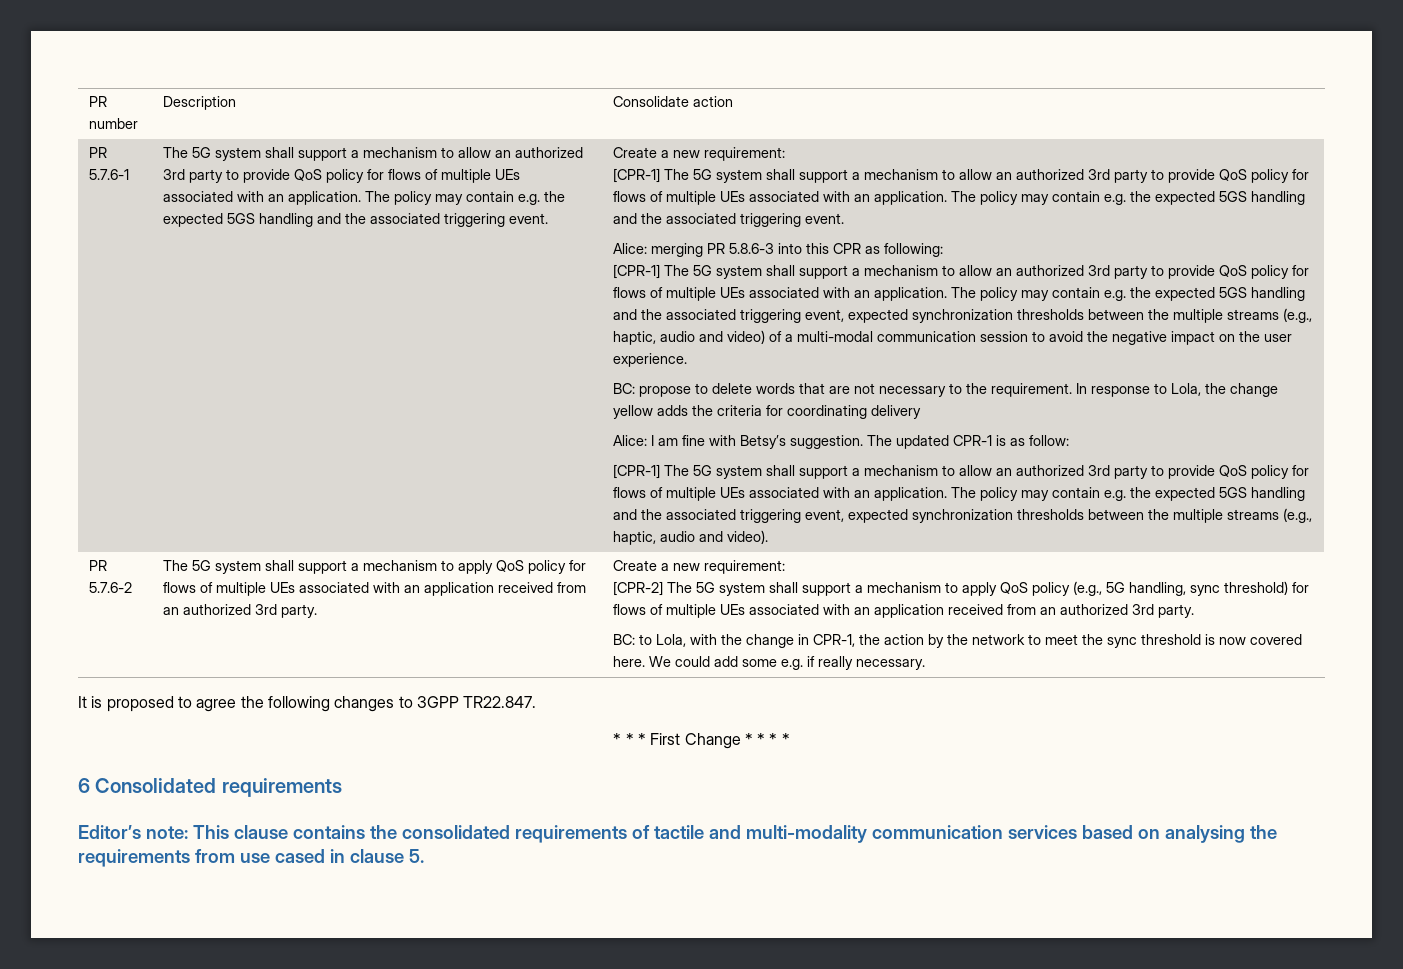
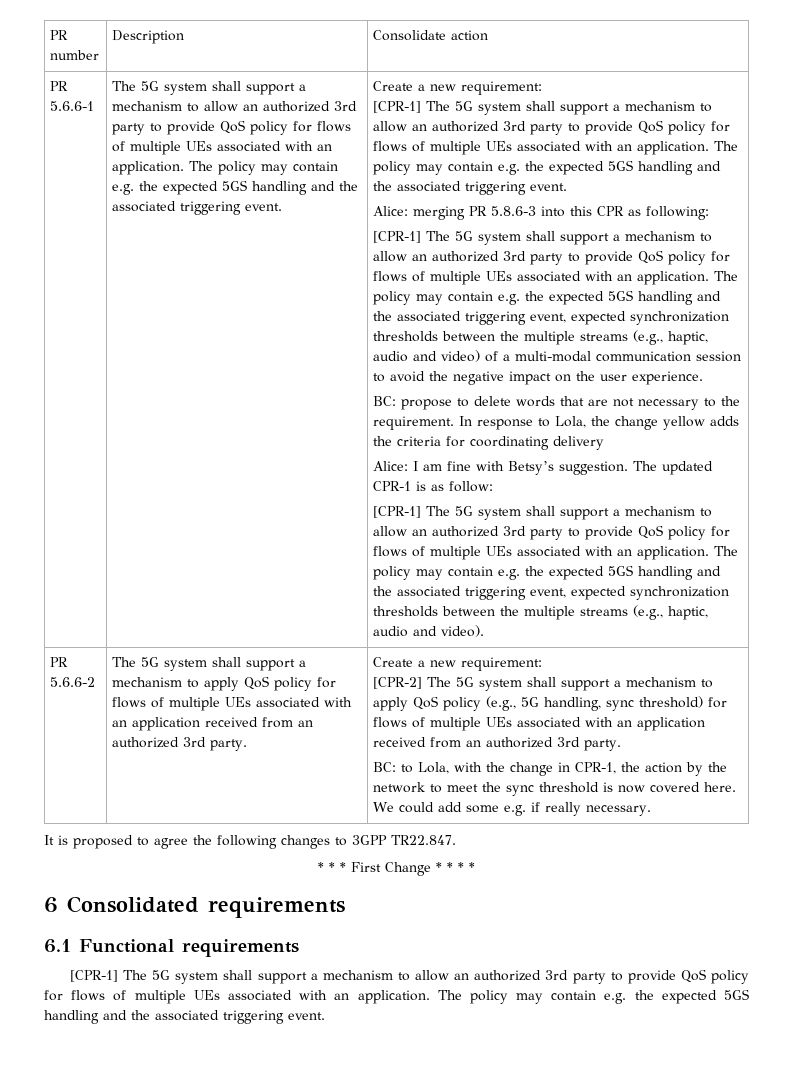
[88,169,129,180] 5.7.6-1 -> [49,101,94,111] 5.6.6-1
[88,582,132,593] 5.7.6-2 -> [49,677,95,687] 5.6.6-2
[78,825,1277,843] [78,849,424,867] Editor’s note: This clause contains the consolidated requirements of tactile and multi-modality communication services based on analysing the requirements from use cased in clause 5. -> [44,939,299,957] [70,969,749,984] [44,989,749,1004] [44,1010,325,1024] 6.1 Functional requirements // [CPR-1] The 5G system shall support a mechanism to allow an authorized 3rd party to provide QoS policy for flows of multiple UEs associated with an application. The policy may contain e.g. the expected 5GS handling and the associated triggering event.

